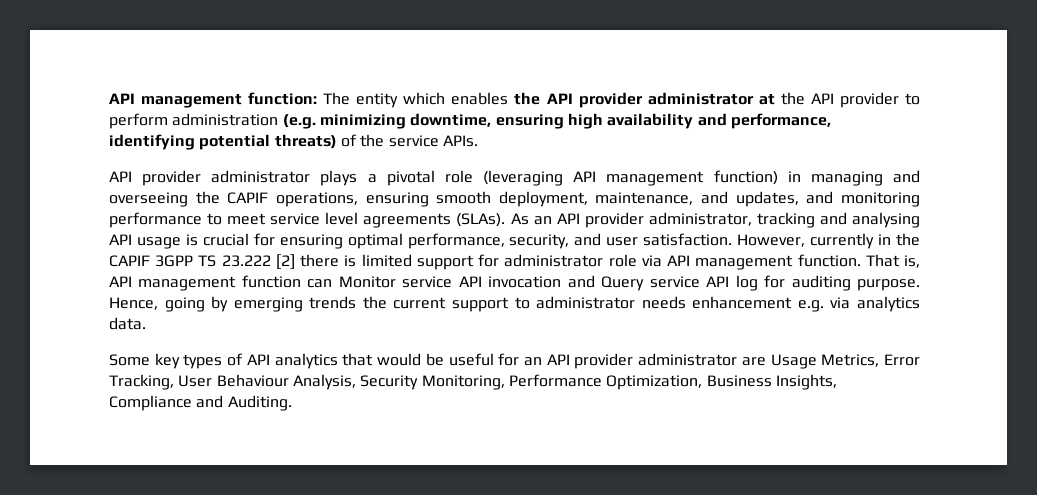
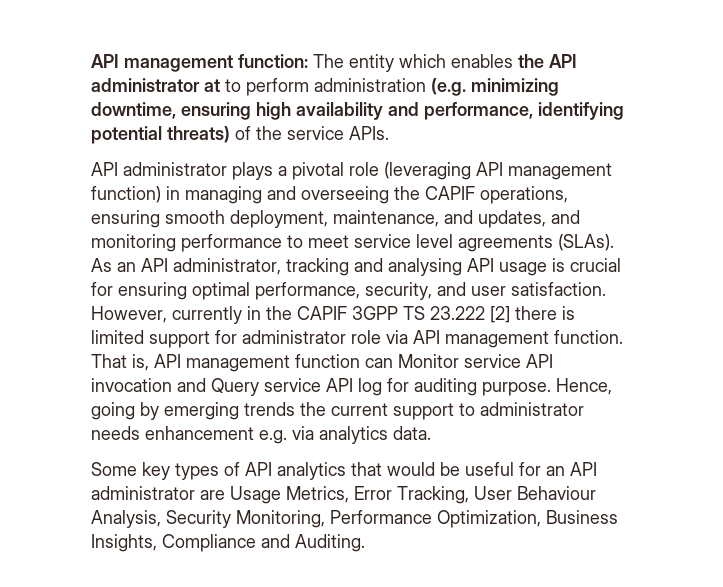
[578,92,643,108] provider -> (577, 61) none
[780,92,899,108] the API provider -> (220, 85) none
[142,170,202,186] provider -> (118, 169) none
[584,212,644,228] provider -> (168, 265) none
[574,353,634,369] provider -> (597, 469) none

